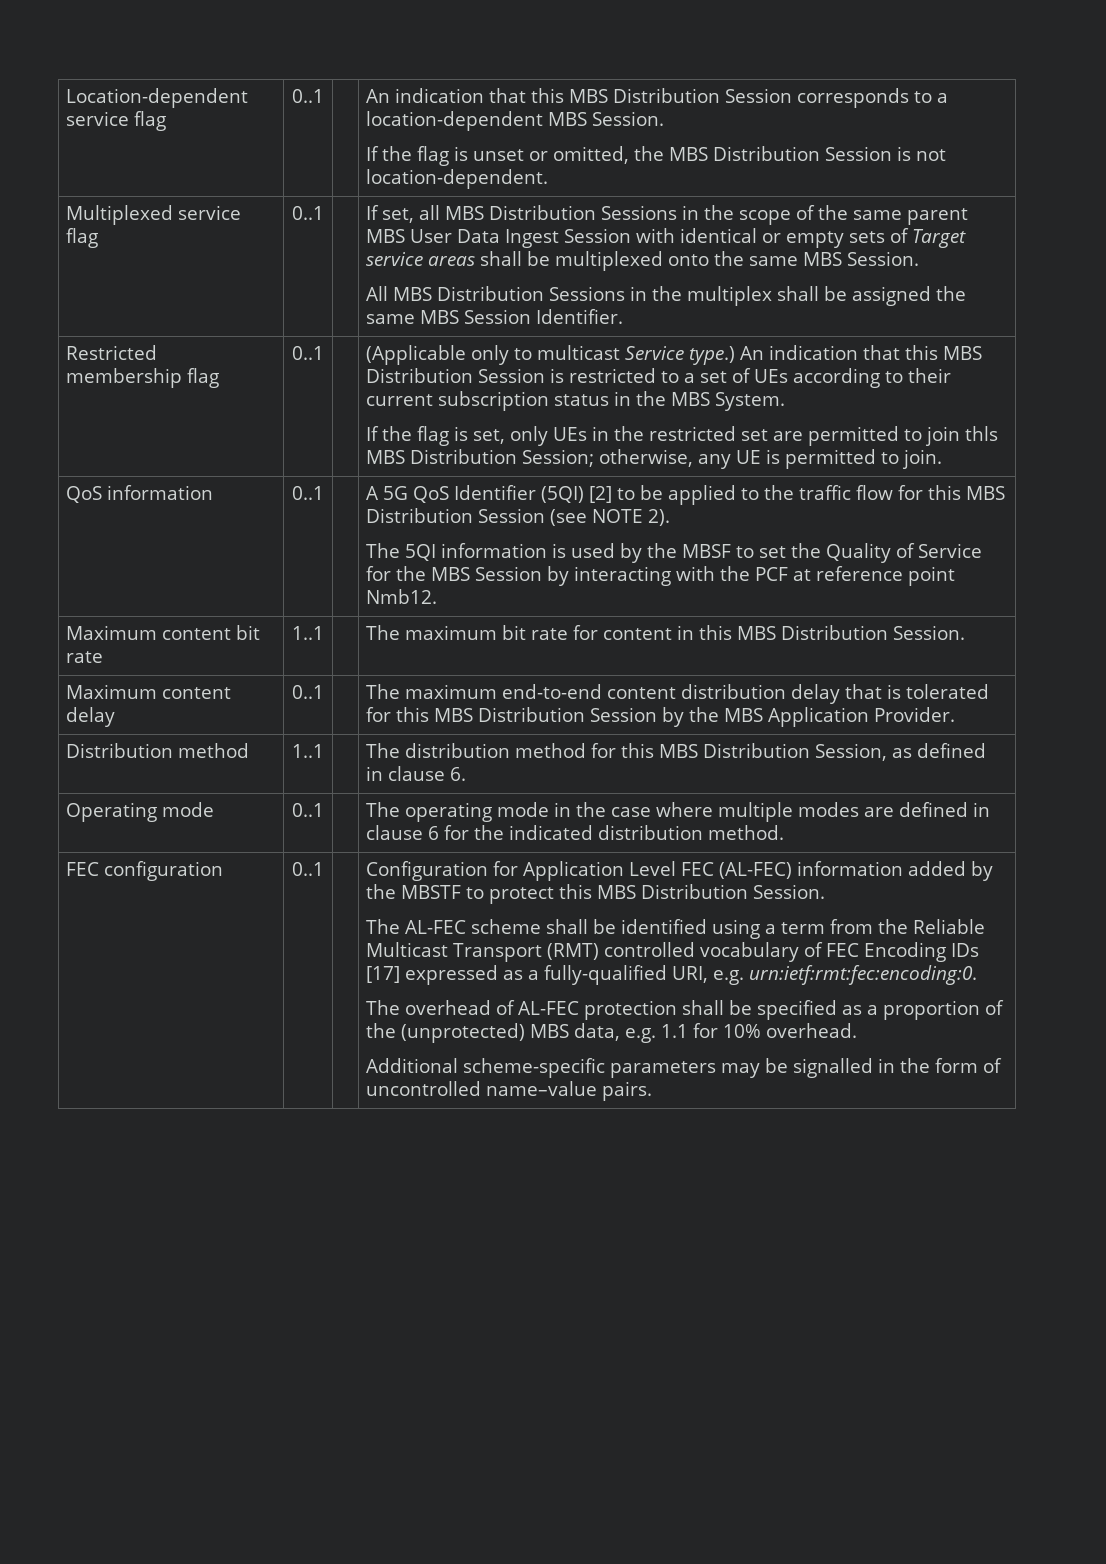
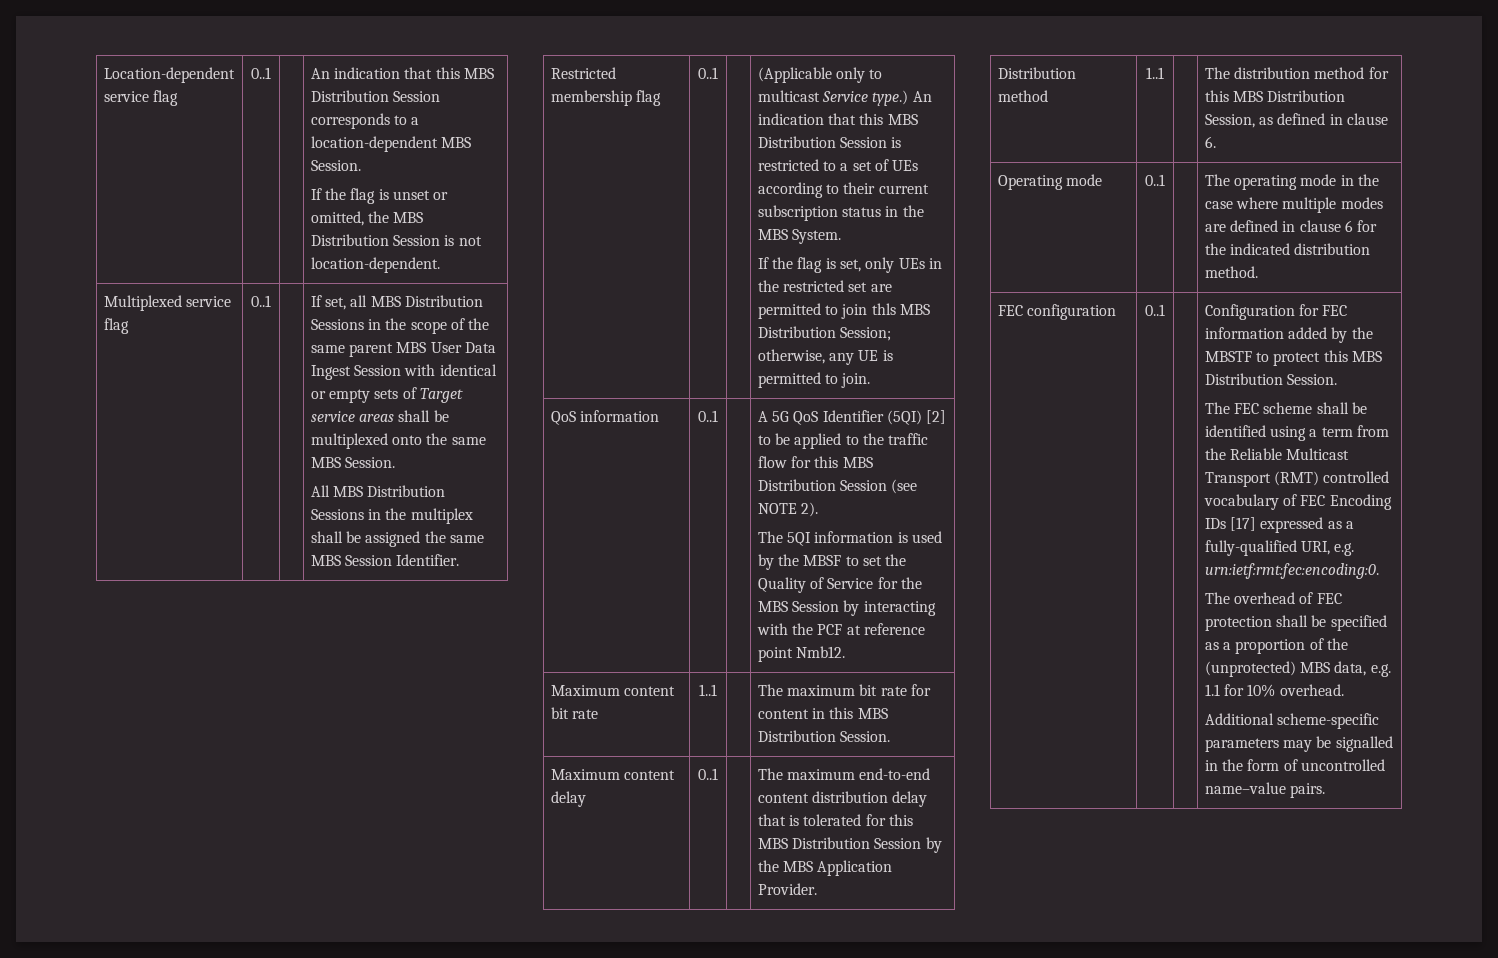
[523,861,793,881] Application Level FEC (AL-FEC) -> [1322,305,1348,316] FEC
[405,920,467,934] AL-FEC -> [1234,403,1260,414] FEC
[518,1001,580,1015] AL-FEC -> [1316,593,1342,604] FEC

